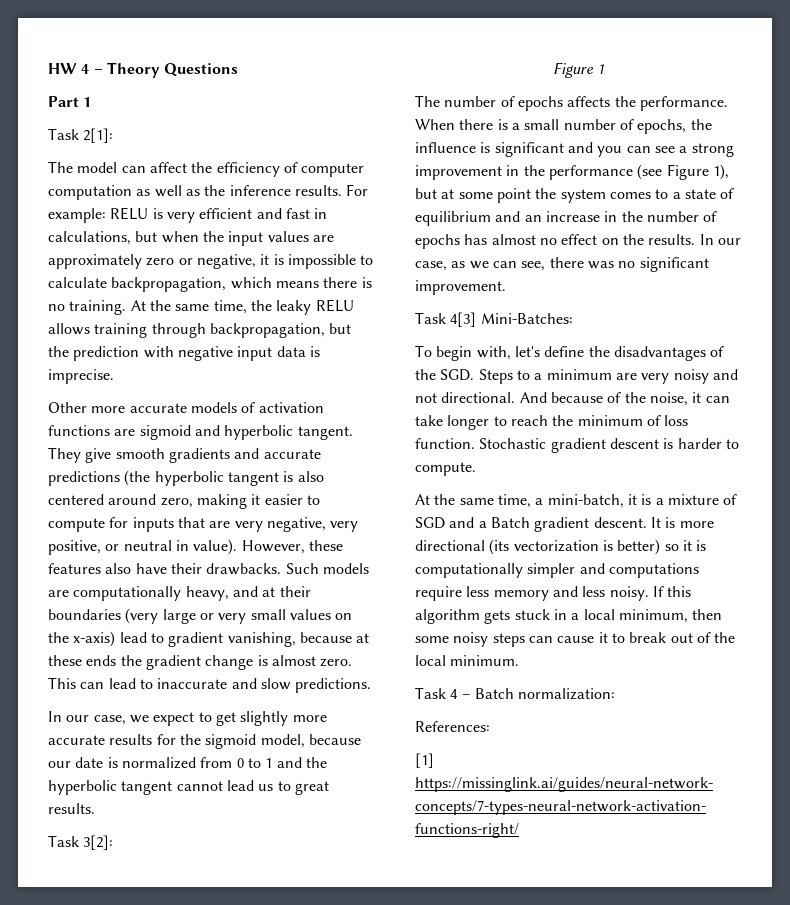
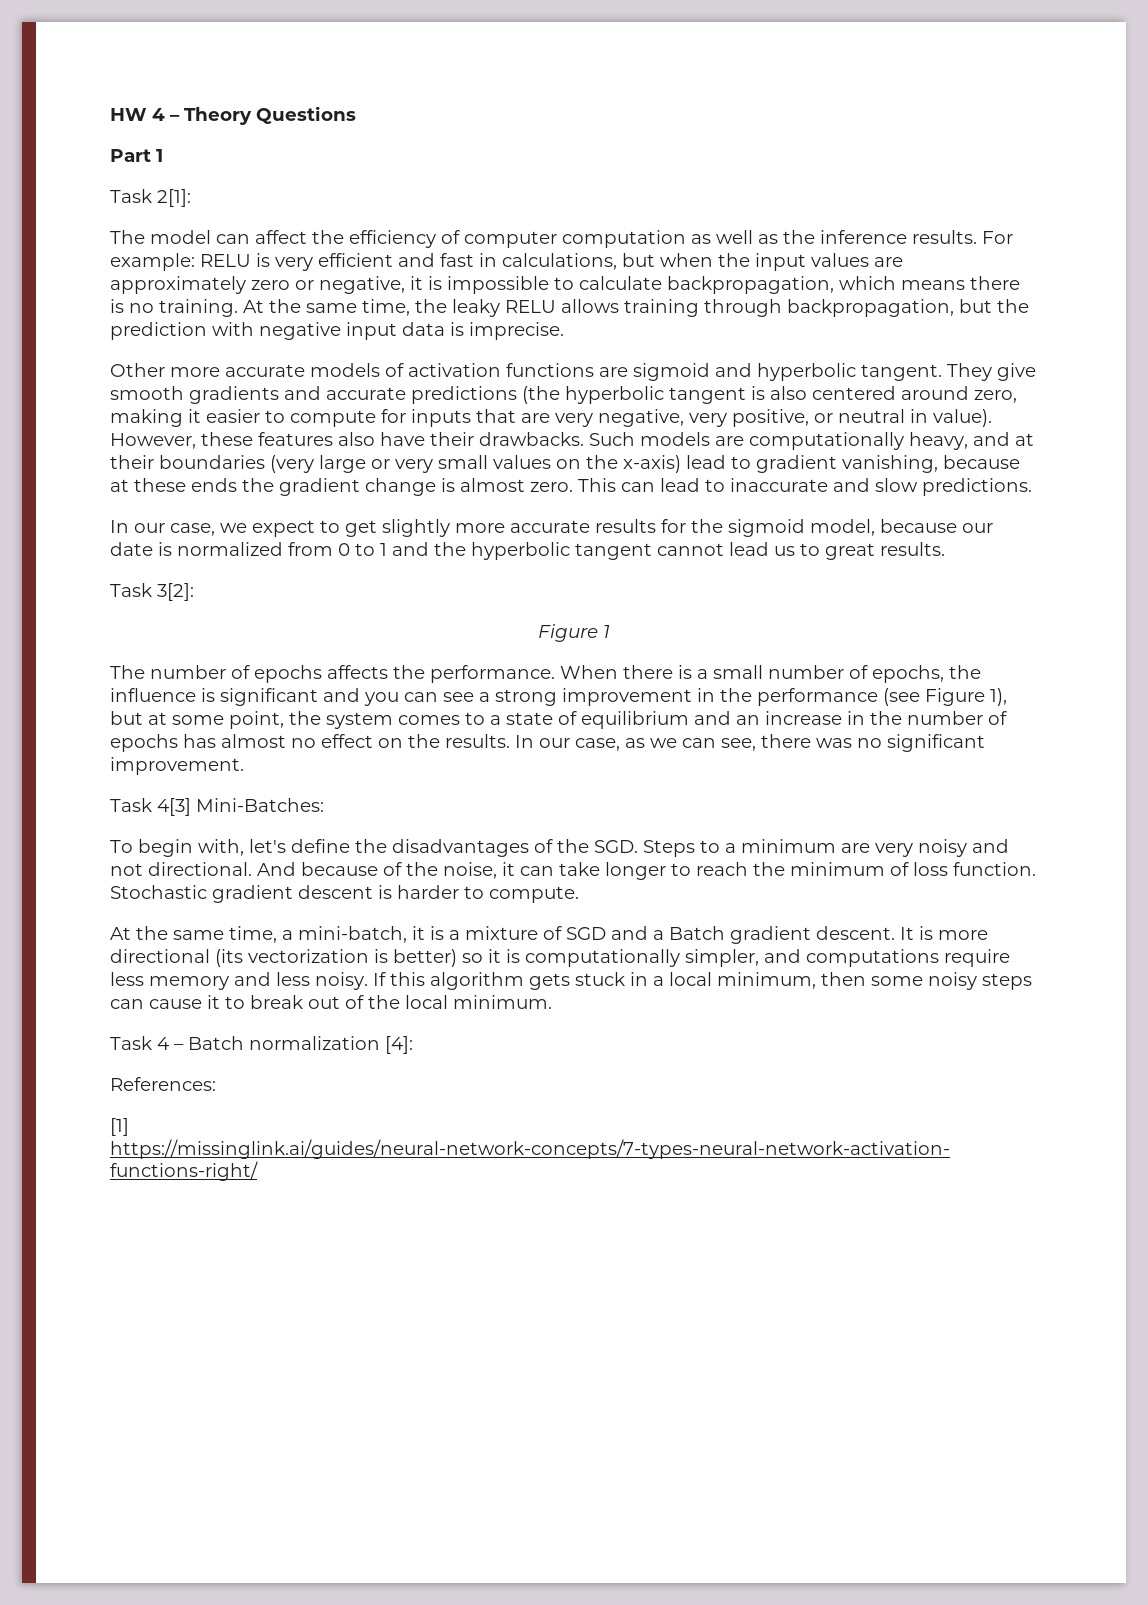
[496,188,531,203] point -> [229,711,284,729] point,
[527,563,576,578] simpler -> [685,949,759,967] simpler,
[518,688,616,700] normalization: -> [249,1036,413,1054] normalization [4]:

